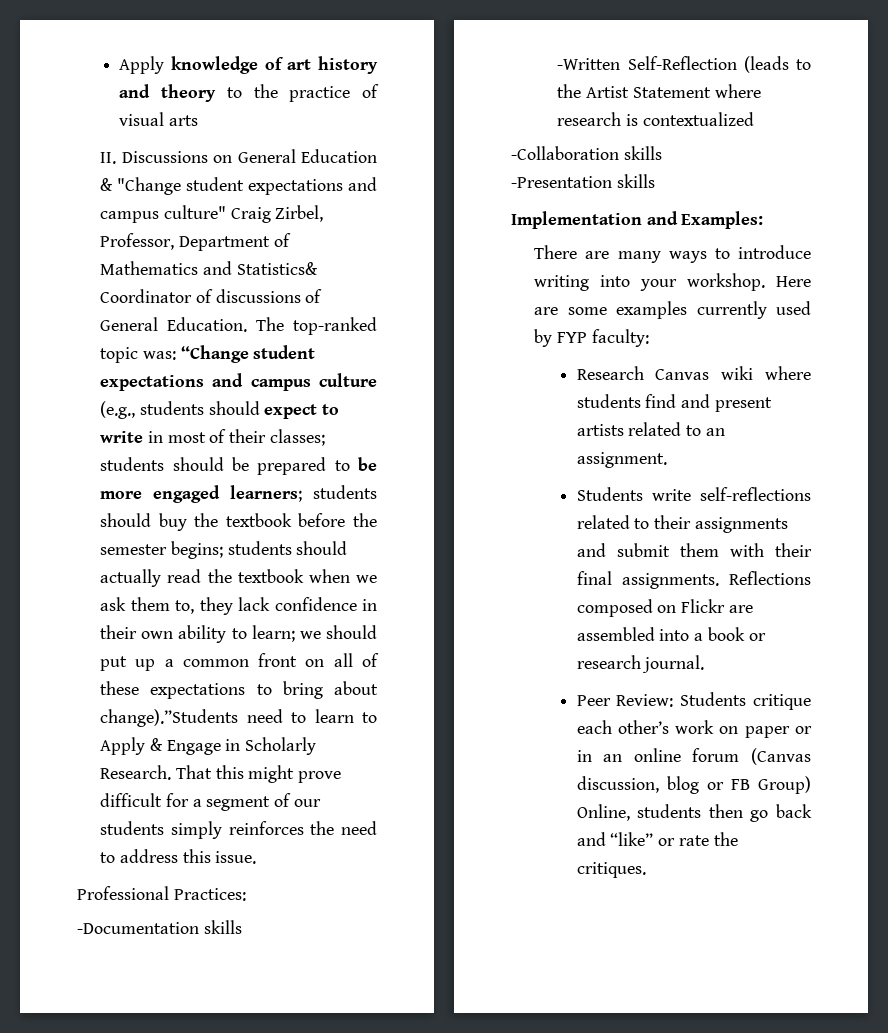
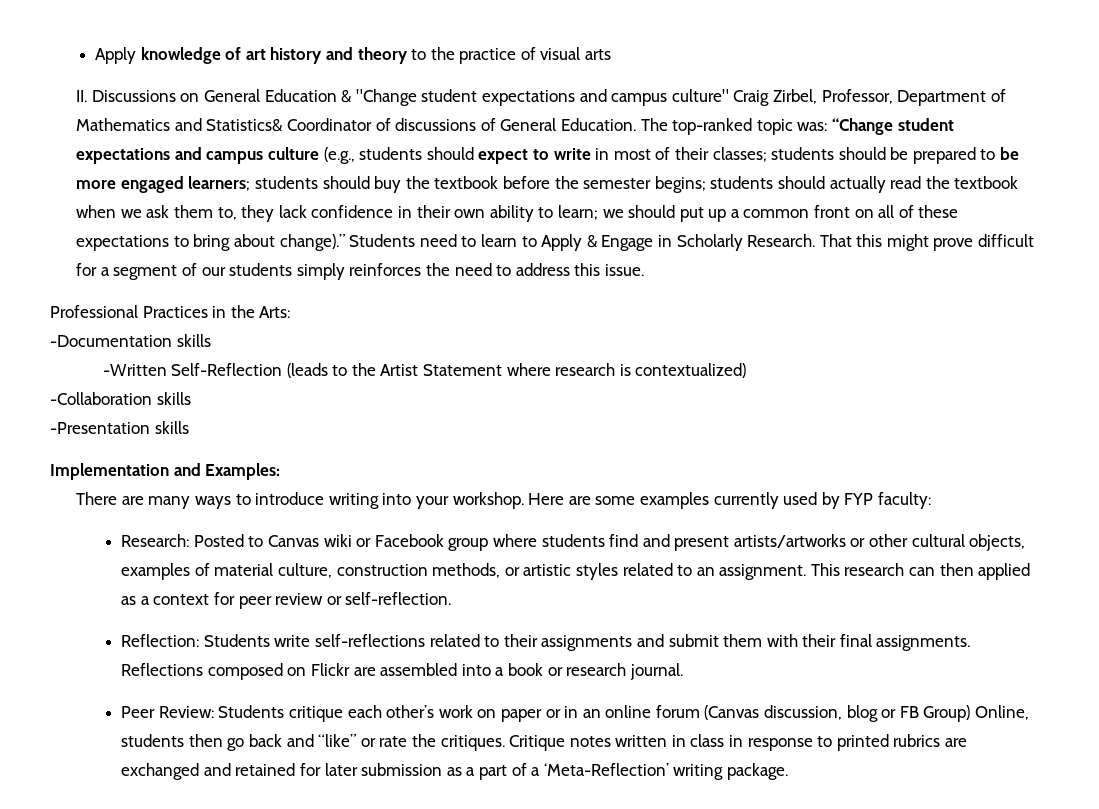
[100,709,239,727] change).”Students -> [279,234,416,251] change).” Students
[173,888,246,901] Practices: -> [142,305,291,318] Practices in the Arts:
[642,112,754,126] contextualized -> [635,363,747,378] contextualized)
[576,366,754,380] Research Canvas wiki -> [121,534,489,551] Research: Posted to Canvas wiki or Facebook group
[576,422,725,436] [576,452,667,468] artists related to an assignment. // -> [733,534,1026,551] [121,563,1031,580] [121,592,452,609] [121,634,200,647] artists/artworks or other cultural objects, examples of material culture, construction methods, or artistic styles related to an assignment. This research can then applied as a context for peer review or self-reflection. // Reflection:
(646, 870) none -> [509,734,968,751] [121,763,788,780] Critique notes written in class in response to printed rubrics are exchanged and retained for later submission as a part of a ‘Meta-Reflection’ writing package.

